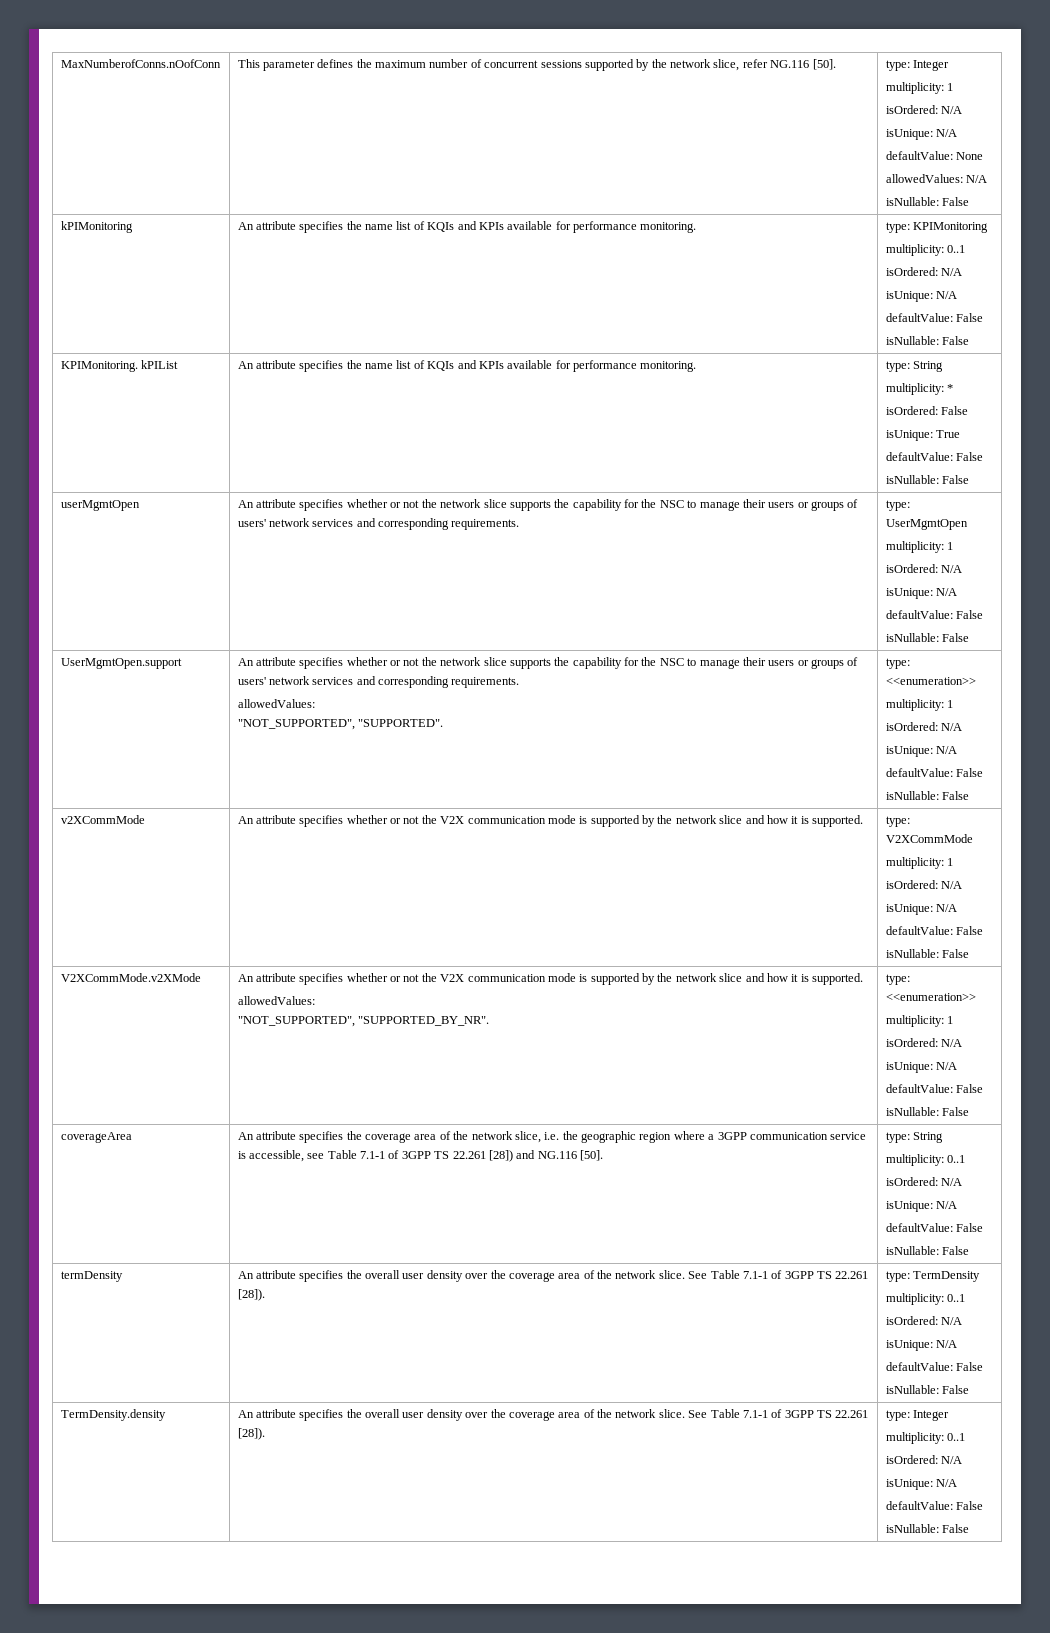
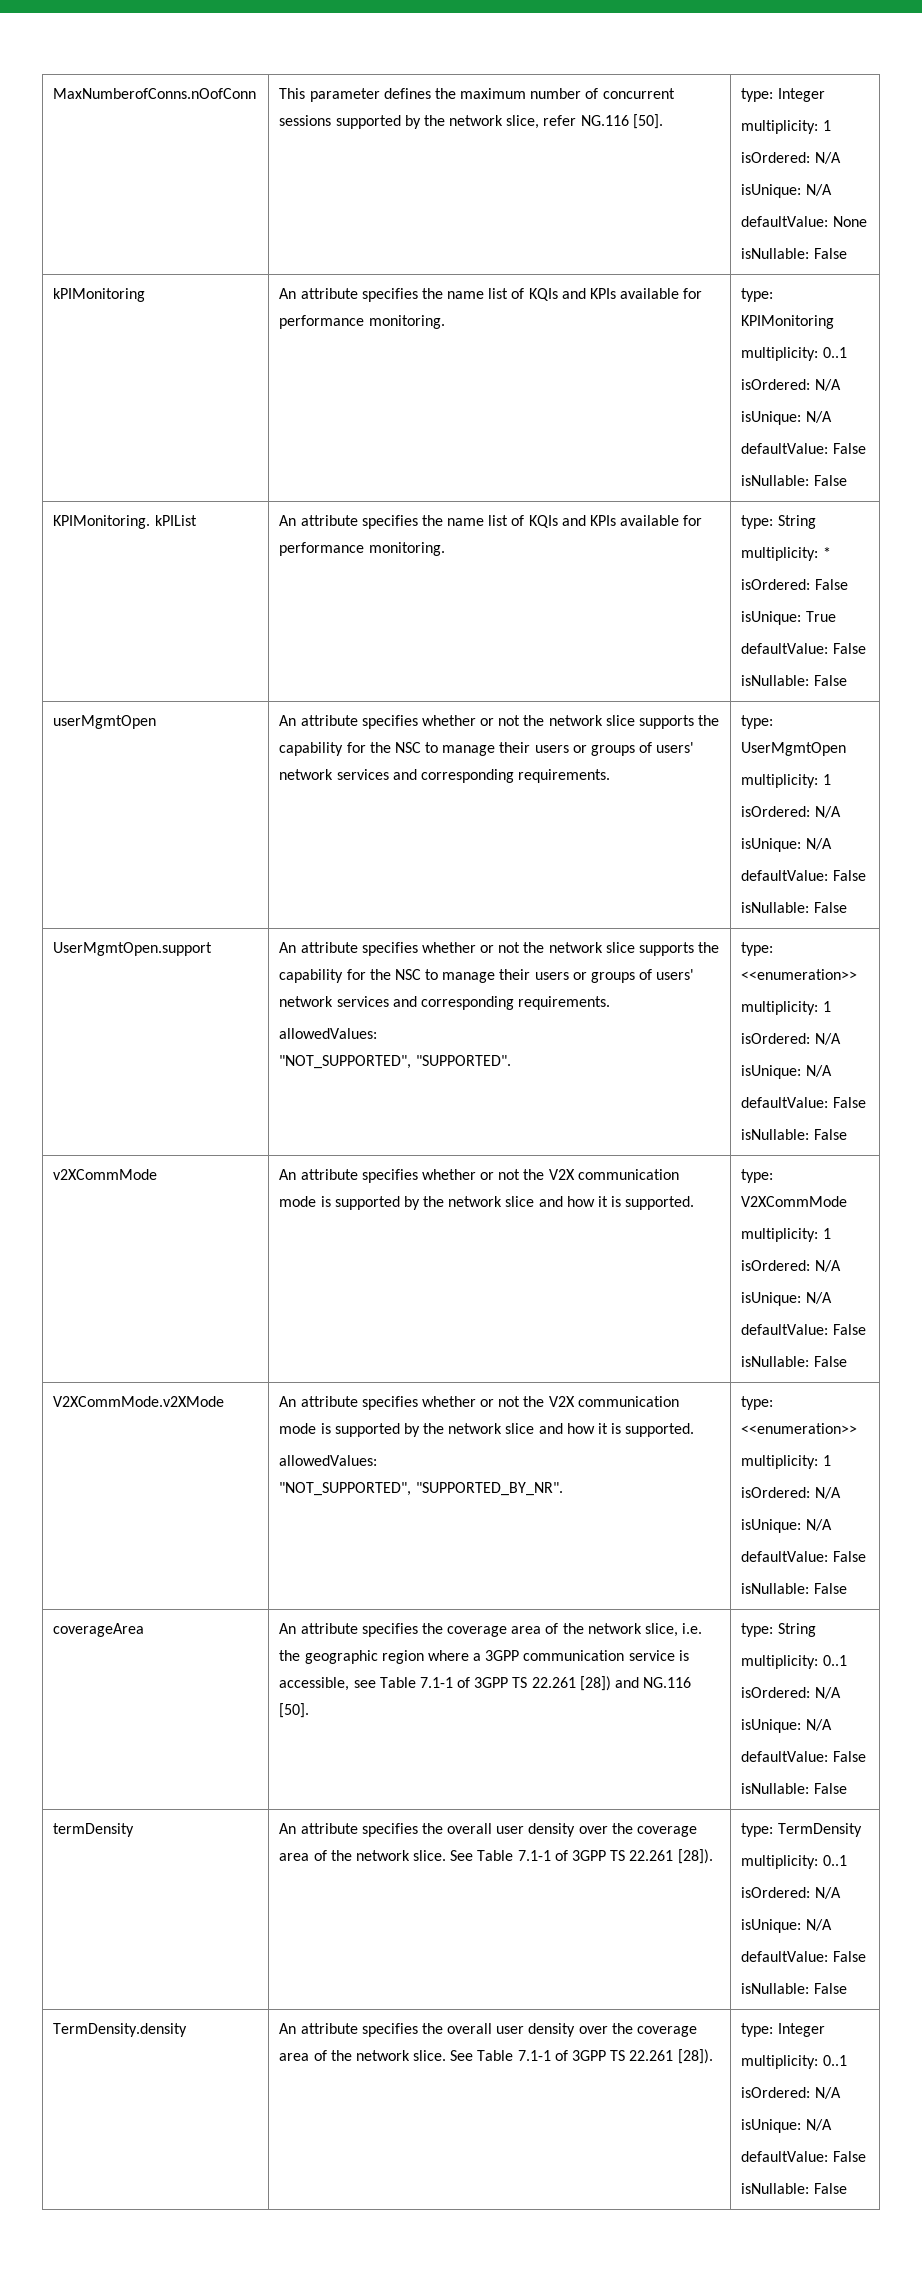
[885,174,987,183] // allowedValues: N/A -> (867, 221) none

